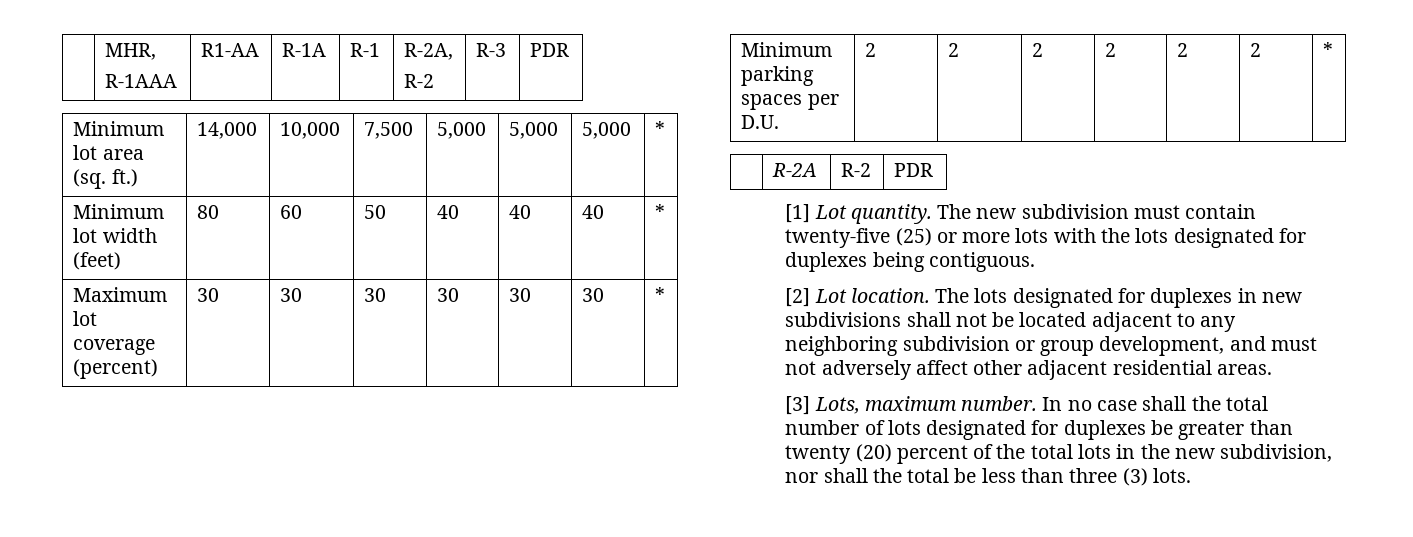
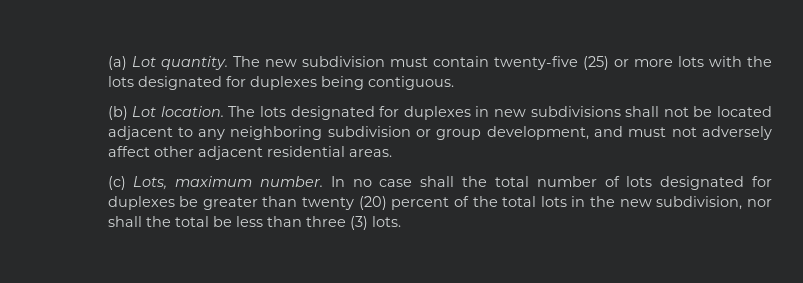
[105,43,157,60] [105,74,178,88] [201,43,260,57] [282,43,327,57] [350,43,381,57] [404,43,454,60] [404,74,435,88] [476,43,507,57] [530,43,570,57] [73,121,165,136] [73,145,144,160] [73,169,138,189] [197,122,258,139] [280,122,341,139] [364,122,414,139] [437,122,487,139] [509,122,559,139] [582,122,632,139] [655,121,666,136] [73,204,165,219] [73,228,157,243] [73,252,122,270] [197,205,220,219] [280,205,303,219] [364,205,387,219] [437,205,460,219] [509,205,532,219] [582,205,605,219] [655,204,666,219] [73,287,168,302] [73,311,98,326] [73,339,156,355] [73,359,159,379] [197,288,220,302] [280,288,303,302] [364,288,387,302] [437,288,460,302] [509,288,532,302] [582,288,605,302] [655,287,666,302] [741,42,833,57] [741,66,815,86] [741,94,839,110] [741,115,780,129] [865,43,877,57] [948,43,960,57] [1032,43,1044,57] [1105,43,1117,57] [1177,43,1189,57] [1250,43,1262,57] [1323,42,1334,57] [772,163,818,177] [841,163,872,177] [894,163,934,177] [785,204,811,223] | MHR, // R-1AAA | R1-AA | R-1A | R-1 | R-2A, // R-2 | R-3 | PDR // Minimum lot area (sq. ft.) | 14,000 | 10,000 | 7,500 | 5,000 | 5,000 | 5,000 | * // Minimum lot width (feet) | 80 | 60 | 50 | 40 | 40 | 40 | * // Maximum lot coverage (percent) | 30 | 30 | 30 | 30 | 30 | 30 | * // Minimum parking spaces per D.U. | 2 | 2 | 2 | 2 | 2 | 2 | * // | R-2A | R-2 | PDR // [1] -> [107,56,127,70] (a)
[785,288,811,307] [2] -> [107,106,128,120] (b)
[785,396,811,415] [3] -> [107,176,126,190] (c)

